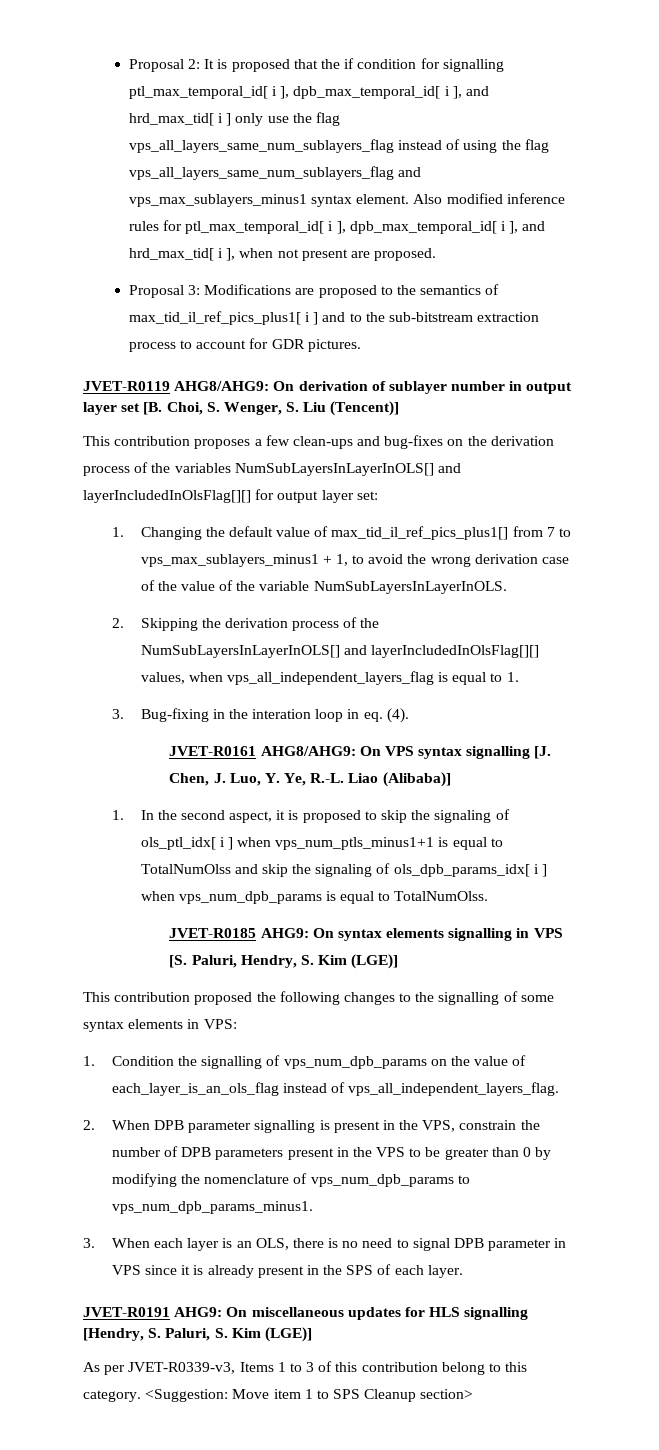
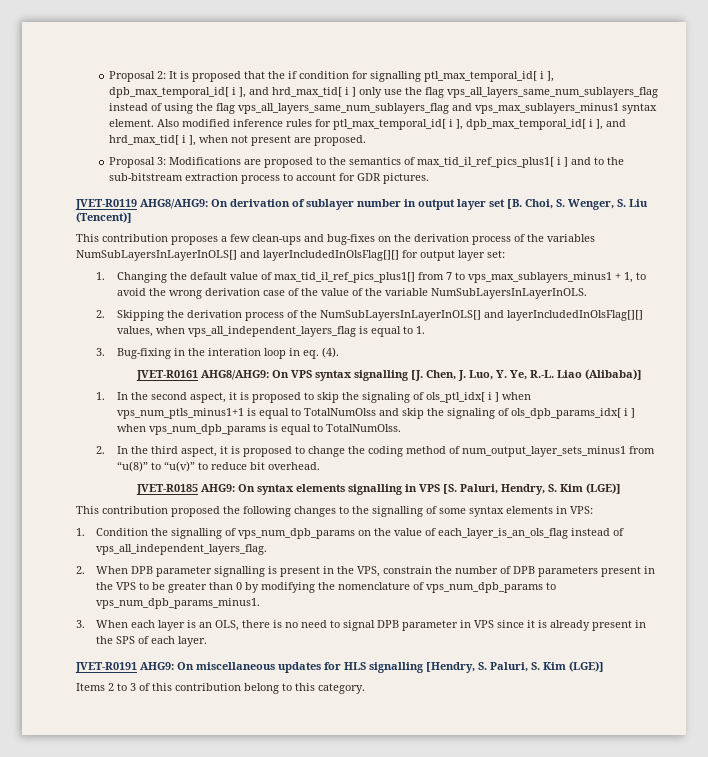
(489, 896) none -> [96,446,655,457] [116,461,320,472] // 2. In the third aspect, it is proposed to change the coding method of num_output_layer_sets_minus1 from “u(8)” to “u(v)” to reduce bit overhead.
[83,1362,286,1375] As per JVET-R0339-v3, Items 1 -> [76,683,114,691] Items 2
[145,1389,474,1402] <Suggestion: Move item 1 to SPS Cleanup section> -> (365, 688) none

